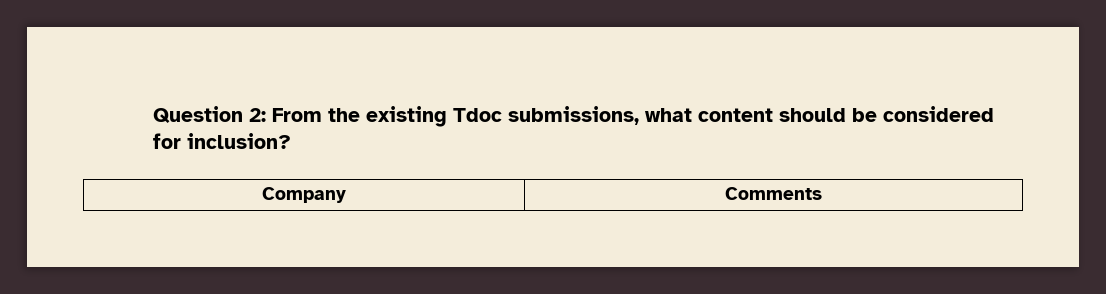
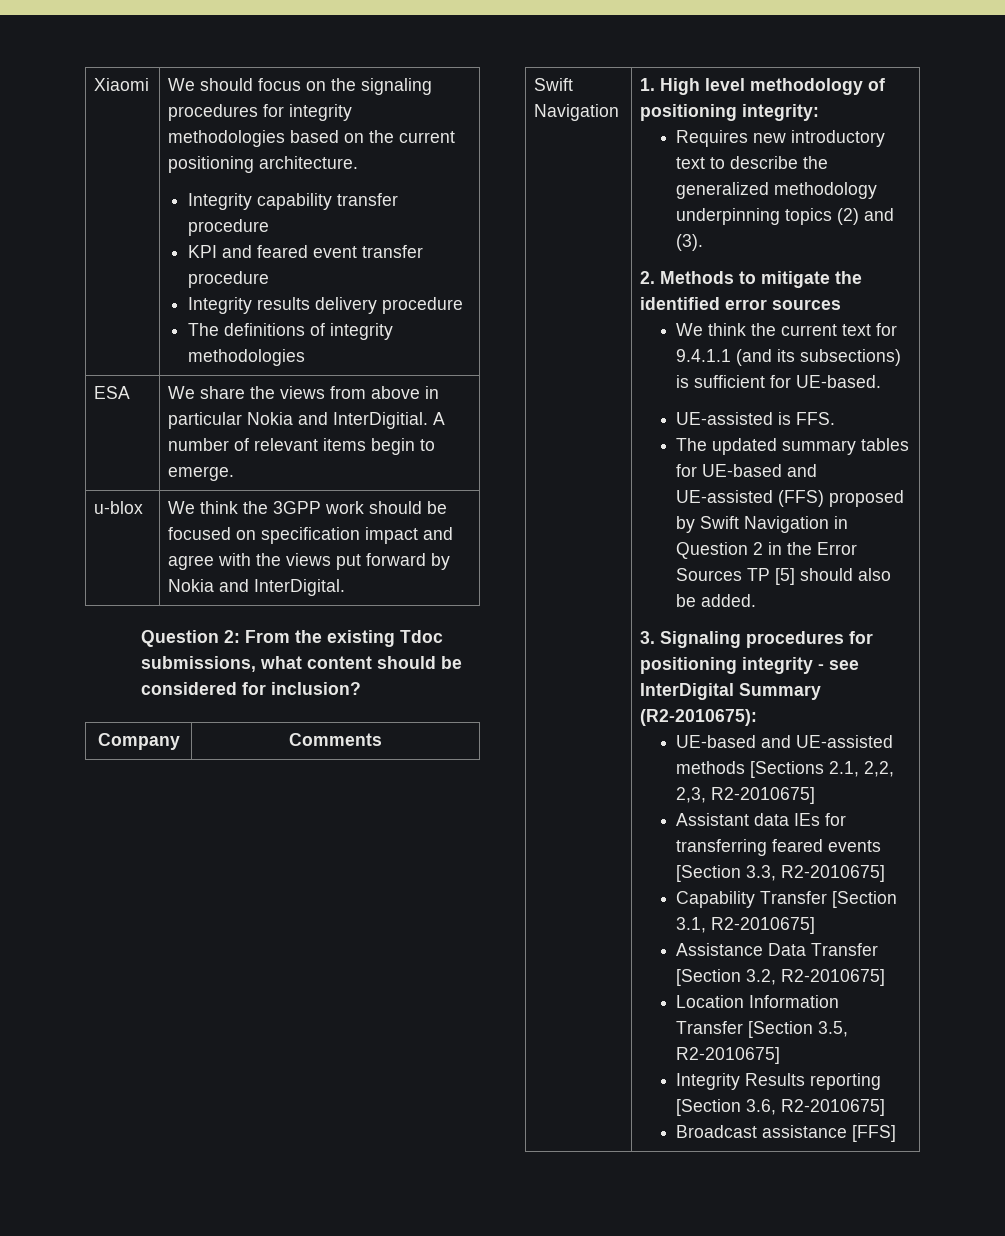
(152, 114) none -> [94,78,150,91] [168,78,433,95] [168,104,353,121] [168,130,456,147] [168,156,359,173] [187,193,398,210] [187,219,269,236] [187,245,423,258] [187,271,269,288] [187,297,463,314] [187,323,393,340] [187,349,305,366] [94,386,131,399] [168,386,440,399] [168,412,446,429] [168,438,436,455] [168,466,235,481] [94,501,144,514] [168,501,448,514] [168,527,454,544] [168,553,451,570] [168,579,346,596] Xiaomi | We should focus on the signaling procedures for integrity methodologies based on the current positioning architecture. // Integrity capability transfer procedure // KPI and feared event transfer procedure // Integrity results delivery procedure // The definitions of integrity methodologies // ESA | We share the views from above in particular Nokia and InterDigitial. A number of relevant items begin to emerge. // u-blox | We think the 3GPP work should be focused on specification impact and agree with the views put forward by Nokia and InterDigital. //
(822, 193) none -> [534,78,574,91] [534,104,620,121] [640,78,886,95] [640,104,820,121] [676,130,886,147] [676,156,829,169] [676,182,878,199] [676,208,895,225] [676,234,704,251] [640,271,863,288] [640,297,842,310] [676,323,898,336] [676,349,902,366] [676,375,882,388] [676,412,836,425] [676,438,910,455] [676,464,818,477] [676,490,905,507] [676,516,849,533] [676,542,858,559] [676,568,892,585] [676,594,757,607] [640,631,874,648] [640,657,860,674] [640,683,822,700] [640,709,758,726] [676,735,894,748] [676,761,895,778] [676,787,816,804] [676,813,847,826] [676,839,882,856] [676,865,886,882] [676,891,898,908] [676,917,816,934] [676,943,879,956] [676,969,886,986] [676,995,840,1008] [676,1021,849,1038] [676,1047,781,1064] [676,1073,882,1090] [676,1099,886,1116] [676,1125,897,1142] // Swift Navigation | 1. High level methodology of positioning integrity: // Requires new introductory text to describe the generalized methodology underpinning topics (2) and (3). // 2. Methods to mitigate the identified error sources // We think the current text for 9.4.1.1 (and its subsections) is sufficient for UE-based. // UE-assisted is FFS. // The updated summary tables for UE-based and UE-assisted (FFS) proposed by Swift Navigation in Question 2 in the Error Sources TP [5] should also be added. // 3. Signaling procedures for positioning integrity - see InterDigital Summary (R2-2010675): // UE-based and UE-assisted methods [Sections 2.1, 2,2, 2,3, R2-2010675] // Assistant data IEs for transferring feared events [Section 3.3, R2-2010675] // Capability Transfer [Section 3.1, R2-2010675] // Assistance Data Transfer [Section 3.2, R2-2010675] // Location Information Transfer [Section 3.5, R2-2010675] // Integrity Results reporting [Section 3.6, R2-2010675] // Broadcast assistance [FFS]

